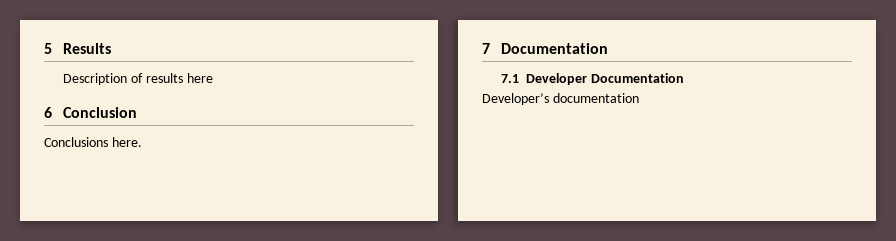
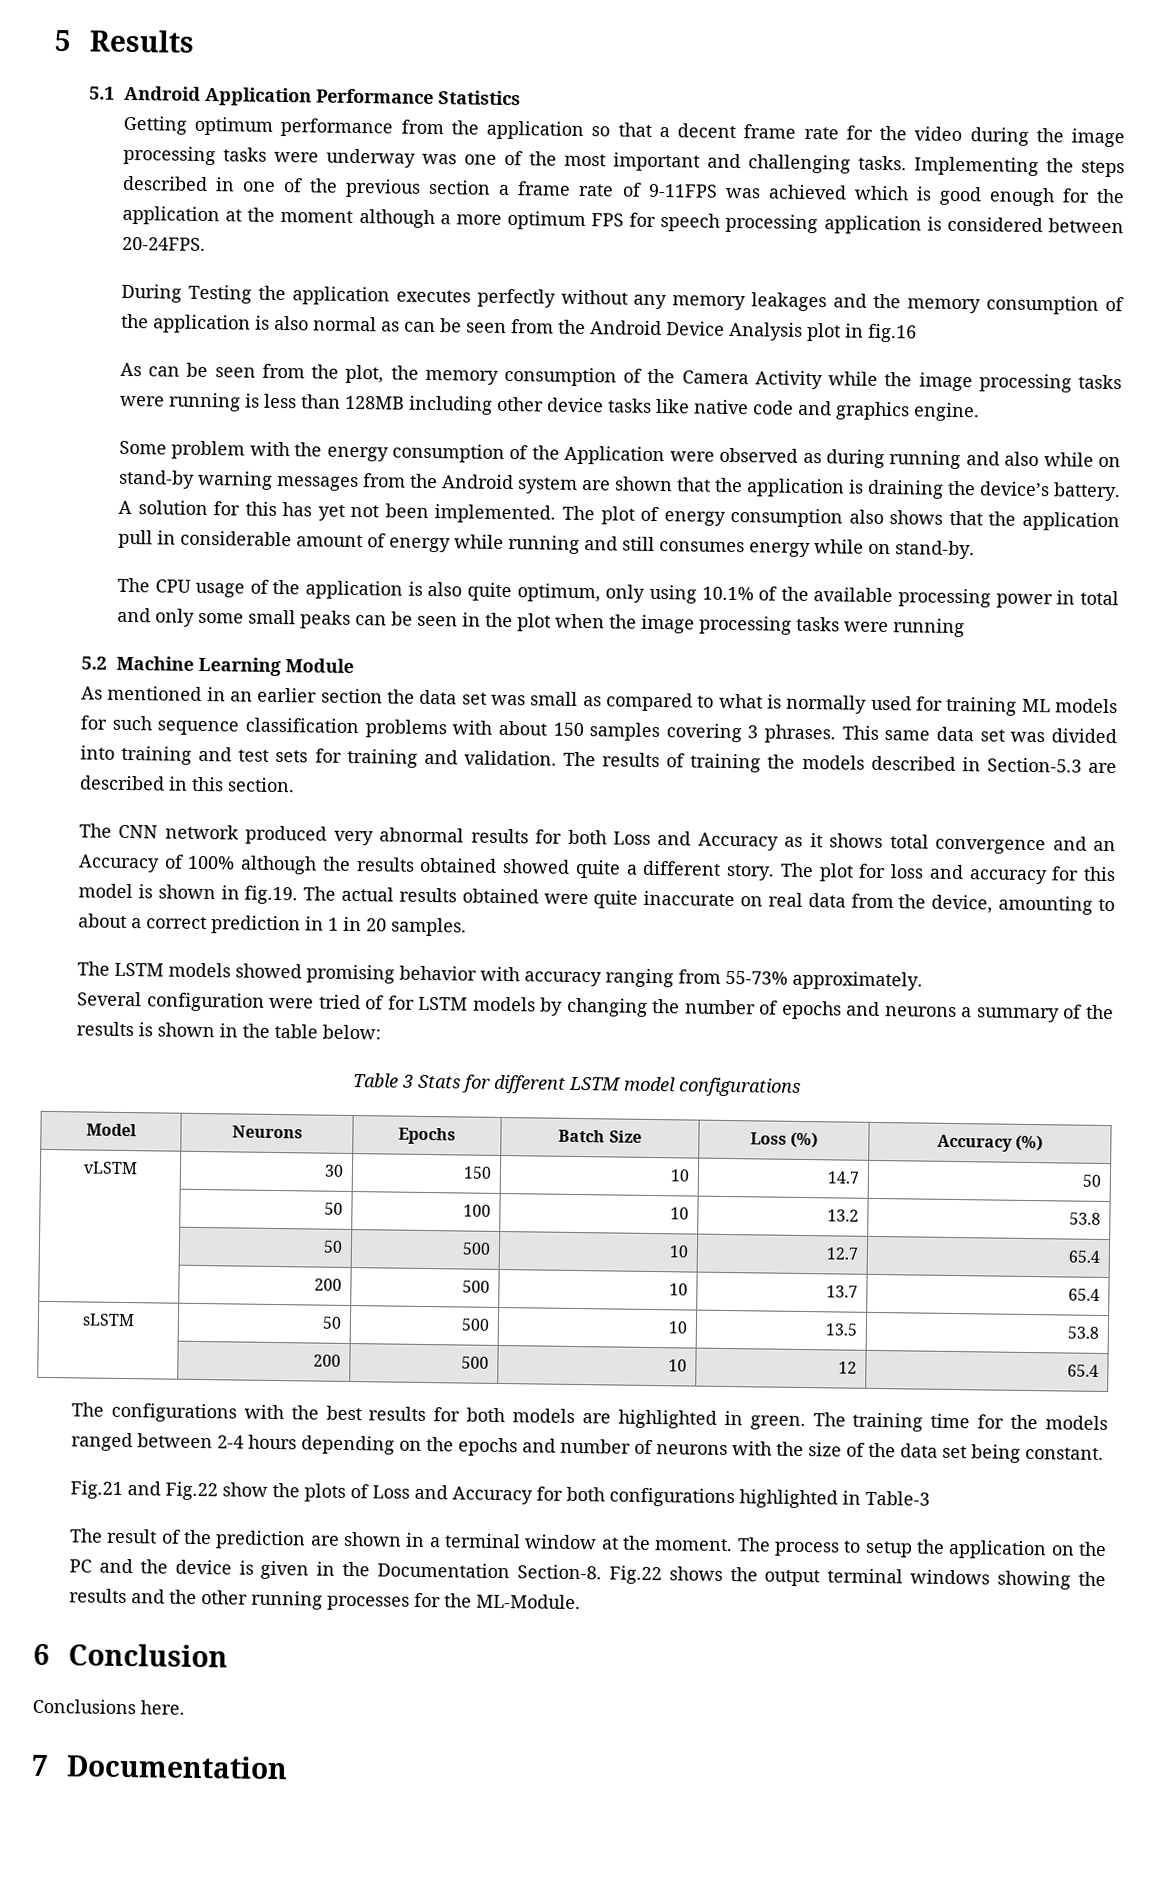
[63,73,213,85] Description of results here -> [88,85,521,107] [122,115,1125,148] [122,145,1126,178] [121,175,1126,207] [121,205,1125,235] [121,236,206,251] [120,283,1124,315] [120,313,917,343] [119,362,1122,393] [119,392,980,422] [118,440,1122,470] [117,469,1122,502] [117,500,1120,532] [117,529,975,560] [116,577,1119,609] [116,607,965,638] [80,655,354,677] [80,685,1118,716] [79,715,1117,744] [79,745,1118,774] [78,775,295,793] [78,823,1116,855] [77,854,1116,885] [77,883,1116,915] [77,913,467,937] [76,961,923,991] [76,991,1114,1023] [75,1021,381,1040] [353,1073,801,1097] [85,1123,137,1137] [231,1125,303,1139] [398,1127,456,1145] [558,1129,642,1143] [749,1131,819,1149] [936,1134,1044,1152] [83,1161,138,1175] [323,1164,344,1177] [462,1166,492,1179] [669,1169,690,1182] [826,1171,859,1184] [1081,1174,1101,1187] [323,1202,343,1215] [462,1204,491,1217] [669,1207,689,1220] [826,1209,859,1222] [1068,1212,1101,1225] [322,1240,343,1253] [461,1242,491,1255] [668,1245,688,1258] [825,1247,858,1260] [1067,1250,1100,1263] [313,1278,342,1291] [461,1280,490,1293] [668,1283,688,1296] [825,1285,858,1298] [1067,1288,1100,1301] [82,1313,135,1327] [321,1316,342,1329] [460,1318,490,1331] [667,1321,687,1334] [824,1323,857,1336] [1066,1326,1099,1339] [312,1354,341,1367] [460,1356,489,1369] [667,1359,687,1372] [837,1361,857,1374] [1066,1364,1099,1377] [70,1402,1108,1432] [70,1432,1104,1463] [69,1480,930,1509] [69,1528,1107,1560] [68,1558,1106,1590] [68,1588,581,1611] 5.1 Android Application Performance Statistics // Getting optimum performance from the application so that a decent frame rate for the video during the image processing tasks were underway was one of the most important and challenging tasks. Implementing the steps described in one of the previous section a frame rate of 9-11FPS was achieved which is good enough for the application at the moment although a more optimum FPS for speech processing application is considered between 20-24FPS. // During Testing the application executes perfectly without any memory leakages and the memory consumption of the application is also normal as can be seen from the Android Device Analysis plot in fig.16 // As can be seen from the plot, the memory consumption of the Camera Activity while the image processing tasks were running is less than 128MB including other device tasks like native code and graphics engine. // Some problem with the energy consumption of the Application were observed as during running and also while on stand-by warning messages from the Android system are shown that the application is draining the device’s battery. A solution for this has yet not been implemented. The plot of energy consumption also shows that the application pull in considerable amount of energy while running and still consumes energy while on stand-by. // The CPU usage of the application is also quite optimum, only using 10.1% of the available processing power in total and only some small peaks can be seen in the plot when the image processing tasks were running // 5.2 Machine Learning Module // As mentioned in an earlier section the data set was small as compared to what is normally used for training ML models for such sequence classification problems with about 150 samples covering 3 phrases. This same data set was divided into training and test sets for training and validation. The results of training the models described in Section-5.3 are described in this section. // The CNN network produced very abnormal results for both Loss and Accuracy as it shows total convergence and an Accuracy of 100% although the results obtained showed quite a different story. The plot for loss and accuracy for this model is shown in fig.19. The actual results obtained were quite inaccurate on real data from the device, amounting to about a correct prediction in 1 in 20 samples. // The LSTM models showed promising behavior with accuracy ranging from 55-73% approximately. // Several configuration were tried of for LSTM models by changing the number of epochs and neurons a summary of the results is shown in the table below: // Table 3 Stats for different LSTM model configurations // Model | Neurons | Epochs | Batch Size | Loss (%) | Accuracy (%) // vLSTM | 30 | 150 | 10 | 14.7 | 50 // | 50 | 100 | 10 | 13.2 | 53.8 // | 50 | 500 | 10 | 12.7 | 65.4 // | 200 | 500 | 10 | 13.7 | 65.4 // sLSTM | 50 | 500 | 10 | 13.5 | 53.8 // | 200 | 500 | 10 | 12 | 65.4 // The configurations with the best results for both models are highlighted in green. The training time for the models ranged between 2-4 hours depending on the epochs and number of neurons with the size of the data set being constant. // Fig.21 and Fig.22 show the plots of Loss and Accuracy for both configurations highlighted in Table-3 // The result of the prediction are shown in a terminal window at the moment. The process to setup the application on the PC and the device is given in the Documentation Section-8. Fig.22 shows the output terminal windows showing the results and the other running processes for the ML-Module.
[501,73,685,85] [482,93,639,105] // 7.1 Developer Documentation // Developer’s documentation -> (288, 1767) none

